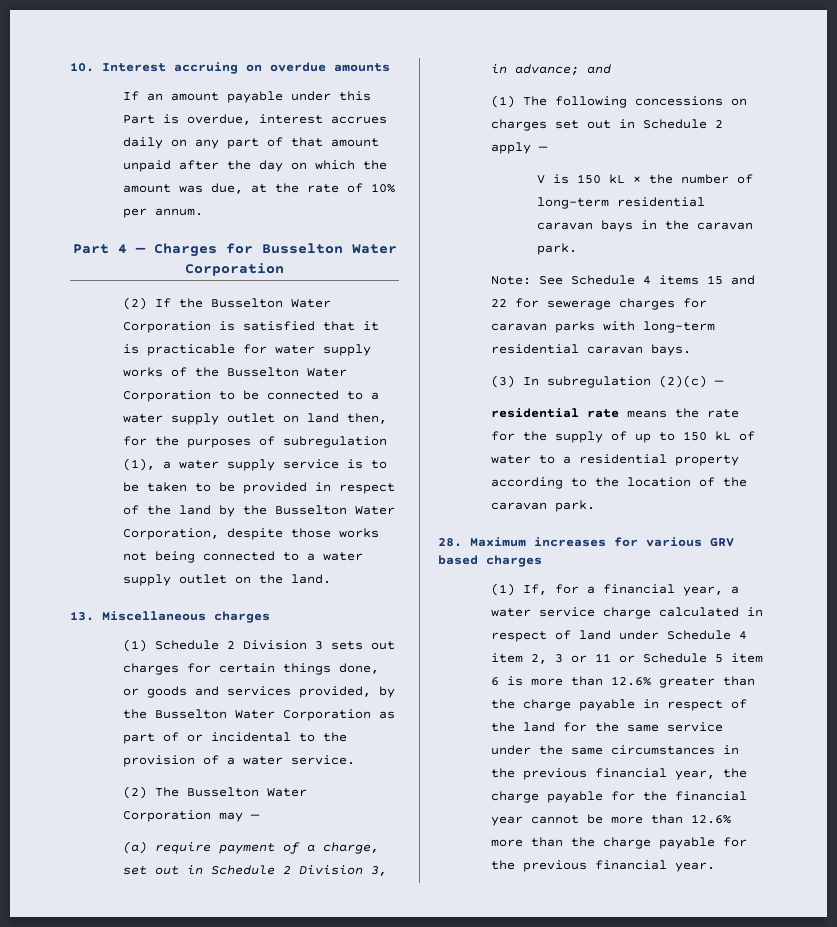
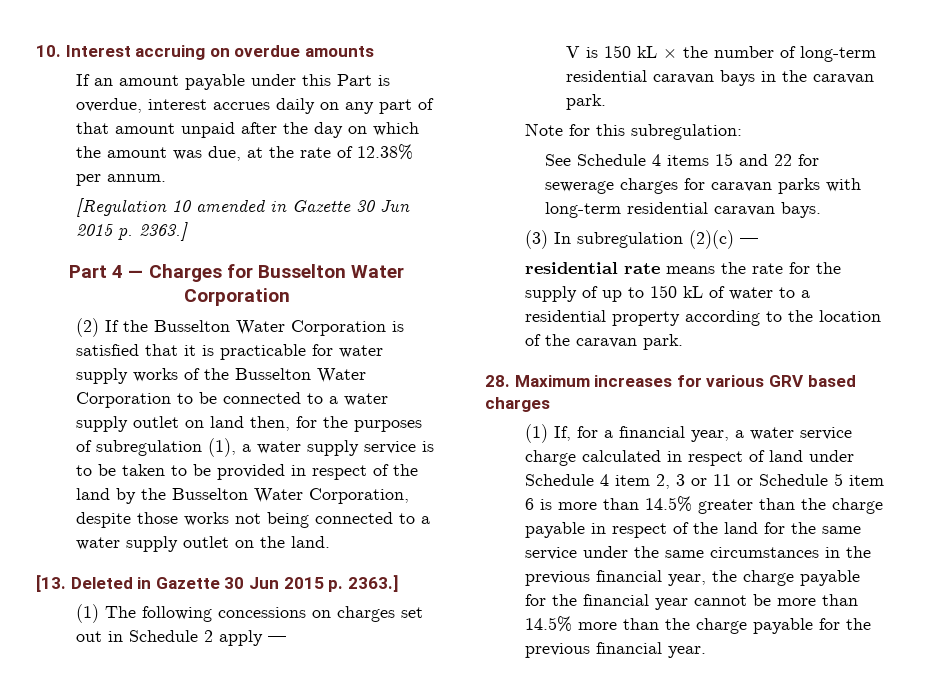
[370,183,395,193] 10% -> [357,144,414,160] 12.38%
(203, 212) none -> [76,198,411,217] [76,222,189,241] // [Regulation 10 amended in Gazette 30 Jun 2015 p. 2363.]
[70,611,270,623] [122,639,395,652] [122,663,379,675] [122,686,395,698] [122,709,395,721] [122,732,347,744] [122,755,355,767] [122,786,307,799] [122,810,260,822] [122,841,379,854] [122,865,387,876] [490,64,611,75] 13. Miscellaneous charges // (1) Schedule 2 Division 3 sets out charges for certain things done, or goods and services provided, by the Busselton Water Corporation as part of or incidental to the provision of a water service. // (2) The Busselton Water Corporation may — // (a) require payment of a charge, set out in Schedule 2 Division 3, in advance; and -> [36,575,398,592] [13. Deleted in Gazette 30 Jun 2015 p. 2363.]
[490,276,531,285] Note: -> [525,123,743,140] Note for this subregulation: //
[610,676,651,686] 12.6% -> [645,496,693,512] 14.5%
[690,814,731,824] 12.6% -> [525,616,573,632] 14.5%

